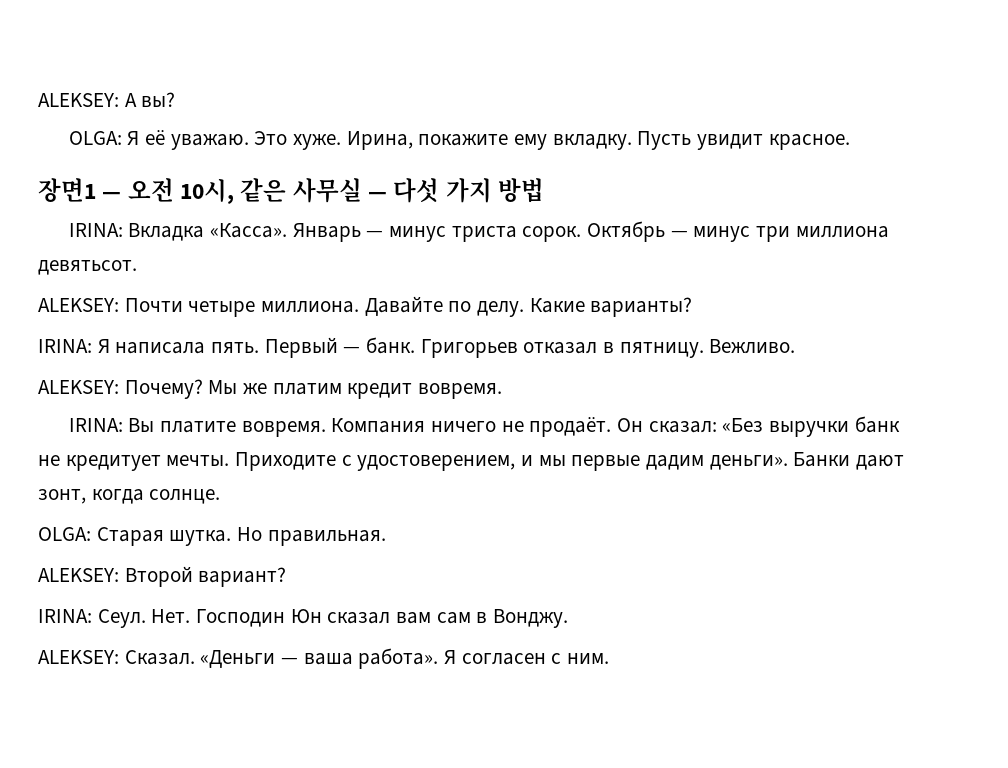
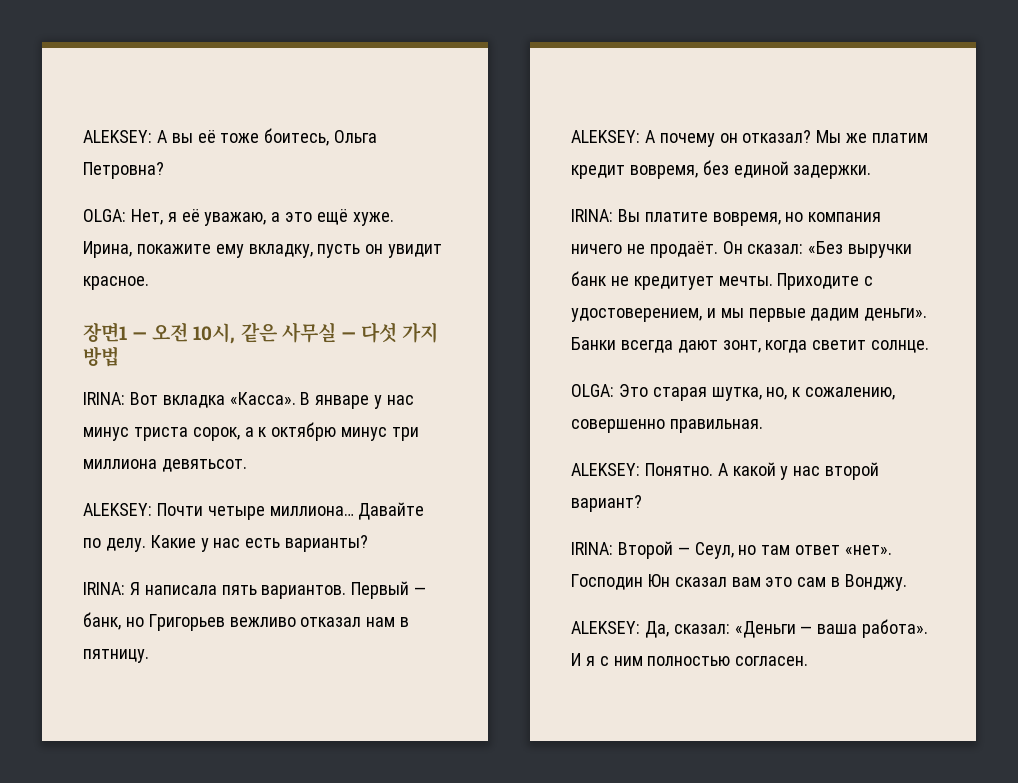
[38,92,176,107] [68,130,288,150] ALEKSEY: А вы? // OLGA: Я её уважаю. Это -> [83,128,378,146] [83,162,164,179] [83,209,349,226] ALEKSEY: А вы её тоже боитесь, Ольга Петровна? // OLGA: Нет, я её уважаю, а это ещё
[552,131,692,150] вкладку. Пусть -> [248,244,384,258] вкладку, пусть он
[128,221,688,242] Вкладка «Касса». Январь — минус триста сорок. Октябрь — -> [129,392,415,409] [83,422,337,441] Вот вкладка «Касса». В январе у нас минус триста сорок, а к октябрю
[261,301,360,313] миллиона. -> [269,506,354,516] миллиона…
(585, 305) none -> [200,538,281,552] у нас есть
[211,337,598,358] пять. Первый — банк. Григорьев отказал -> [221,581,427,599] [83,612,396,631] пять вариантов. Первый — банк, но Григорьев вежливо отказал нам
[709,339,796,354] [38,379,503,399] Вежливо. // ALEKSEY: Почему? Мы же платим кредит вовремя. -> [571,130,929,147] [571,160,872,179] // ALEKSEY: А почему он отказал? Мы же платим кредит вовремя, без единой задержки.
[241,418,426,437] вовремя. Компания -> [712,212,882,226] вовремя, но компания
(851, 459) none -> [620,340,673,353] всегда
(144, 496) none -> [812,340,867,350] светит
[96,527,386,546] [38,566,287,587] [38,609,191,628] Старая шутка. Но правильная. // ALEKSEY: Второй вариант? // IRINA: Сеул. Нет. -> [618,384,896,401] [571,419,763,433] [571,462,880,480] [571,495,642,512] [571,541,893,559] Это старая шутка, но, к сожалению, совершенно правильная. // ALEKSEY: Понятно. А какой у нас второй вариант? // IRINA: Второй — Сеул, но там ответ «нет».
(432, 618) none -> [765,577,793,587] это
[124,650,195,665] Сказал. -> [644,621,730,638] Да, сказал:
[444,650,610,665] Я согласен с ним. -> [571,653,809,666] И я с ним полностью согласен.

